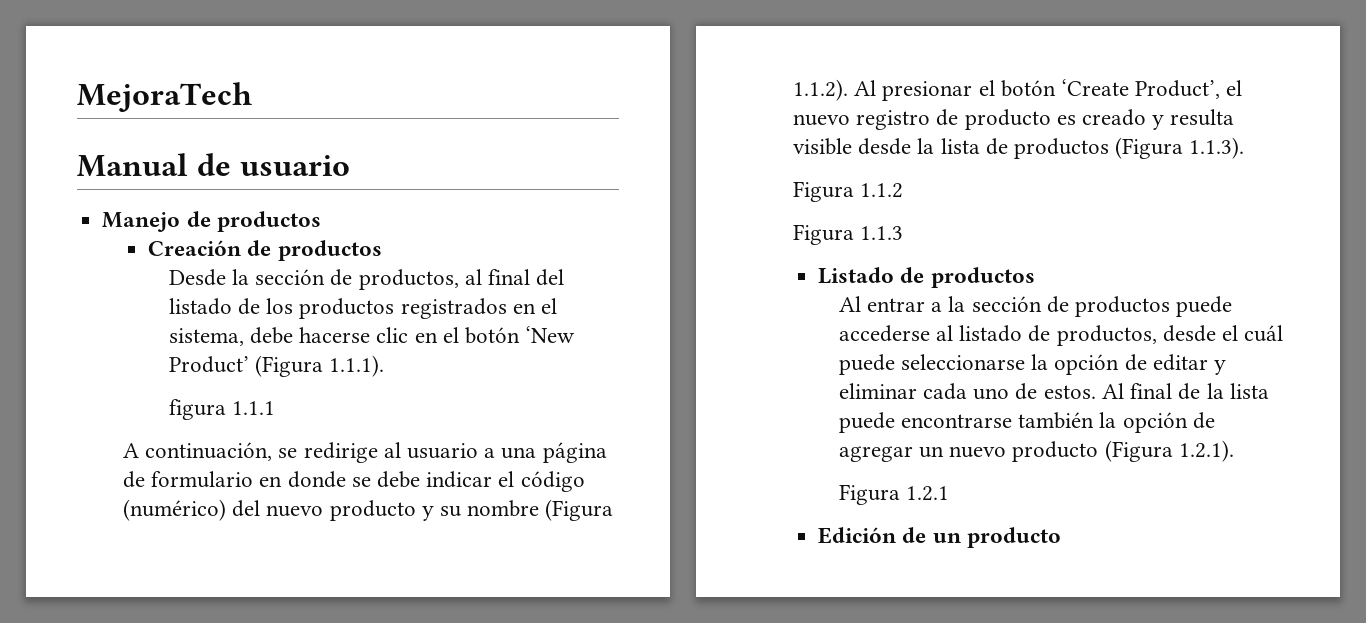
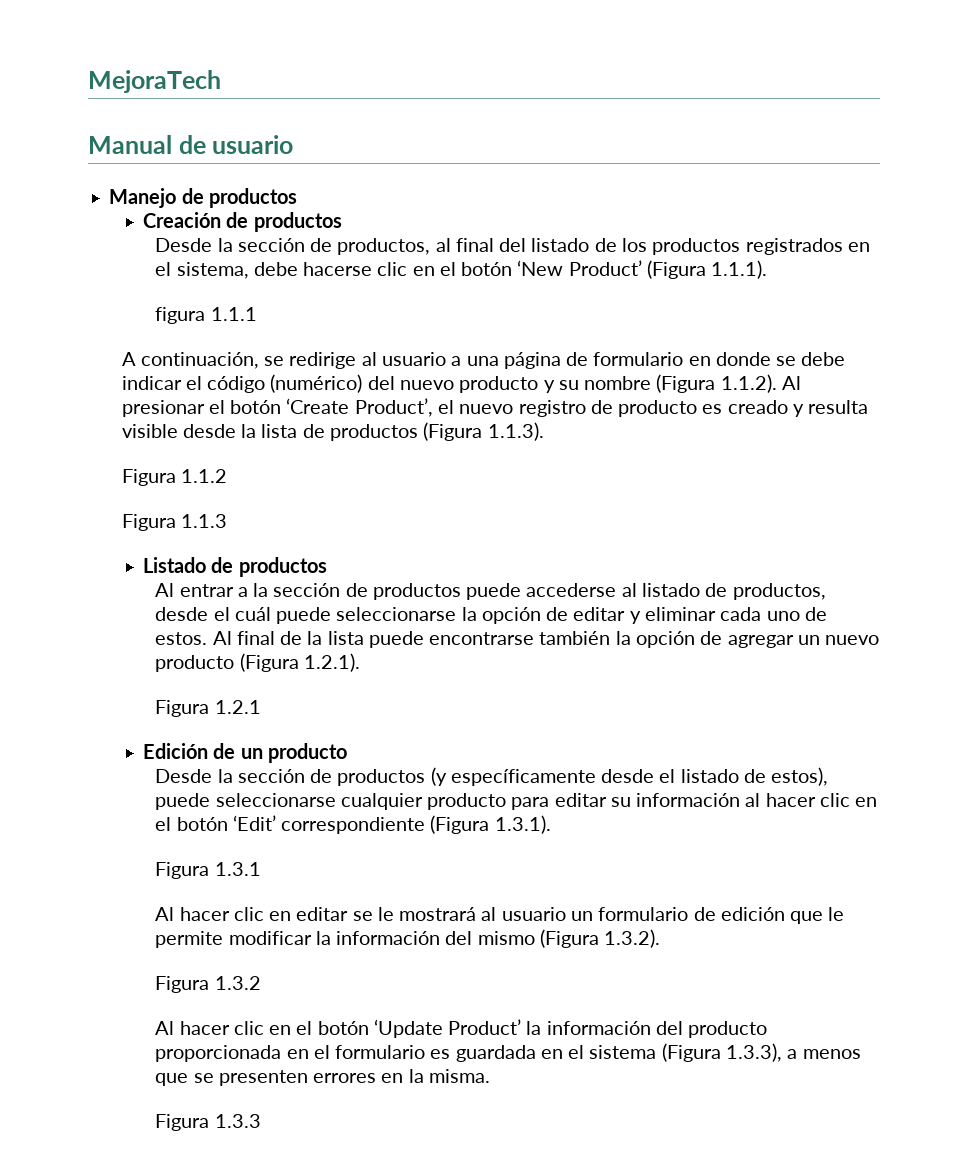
(1061, 537) none -> [155,767,829,786] [155,793,878,810] [155,815,551,834] [155,862,261,879] [155,907,845,924] [155,929,661,948] [155,976,261,993] [155,1019,768,1038] [155,1043,861,1062] [155,1069,490,1086] [155,1114,261,1131] // Desde la sección de productos (y específicamente desde el listado de estos), puede seleccionarse cualquier producto para editar su información al hacer clic en el botón ‘Edit’ correspondiente (Figura 1.3.1). // Figura 1.3.1 // Al hacer clic en editar se le mostrará al usuario un formulario de edición que le permite modificar la información del mismo (Figura 1.3.2). // Figura 1.3.2 // Al hacer clic en el botón ‘Update Product’ la información del producto proporcionada en el formulario es guardada en el sistema (Figura 1.3.3), a menos que se presenten errores en la misma. // Figura 1.3.3

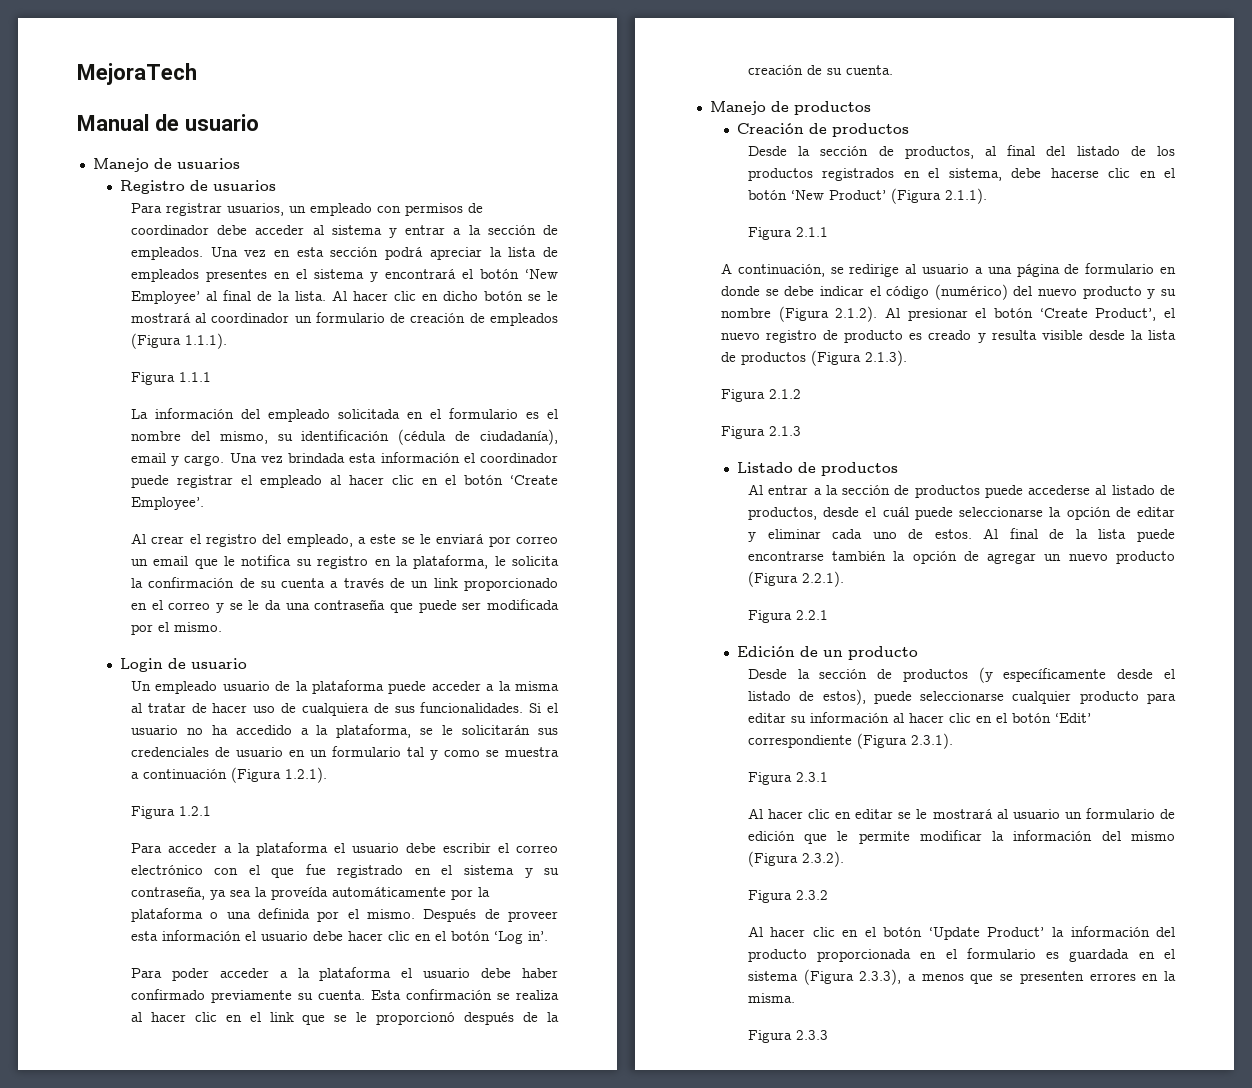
(294, 144) none -> [92,158,240,172] [119,180,276,194] [130,203,483,216] [130,225,558,238] [130,247,558,260] [130,269,558,282] [130,290,559,304] [130,312,558,326] [130,333,227,349] [130,372,211,385] [130,408,558,422] [130,429,558,445] [130,452,558,466] [130,475,559,488] [130,497,204,510] [130,533,559,547] [130,555,560,569] [130,577,559,591] [130,599,560,613] [130,622,222,635] [119,658,247,672] [130,680,559,694] [130,702,558,716] [130,724,558,738] [130,746,560,760] [130,767,327,783] [130,806,211,819] [130,842,559,856] [130,864,560,878] [130,886,490,900] [130,908,559,922] [130,930,548,944] [130,967,559,981] [130,989,559,1003] [130,1012,560,1025] [747,65,893,75] // Manejo de usuarios // Registro de usuarios // Para registrar usuarios, un empleado con permisos de coordinador debe acceder al sistema y entrar a la sección de empleados. Una vez en esta sección podrá apreciar la lista de empleados presentes en el sistema y encontrará el botón ‘New Employee’ al final de la lista. Al hacer clic en dicho botón se le mostrará al coordinador un formulario de creación de empleados (Figura 1.1.1). // Figura 1.1.1 // La información del empleado solicitada en el formulario es el nombre del mismo, su identificación (cédula de ciudadanía), email y cargo. Una vez brindada esta información el coordinador puede registrar el empleado al hacer clic en el botón ‘Create Employee’. // Al crear el registro del empleado, a este se le enviará por correo un email que le notifica su registro en la plataforma, le solicita la confirmación de su cuenta a través de un link proporcionado en el correo y se le da una contraseña que puede ser modificada por el mismo. // Login de usuario // Un empleado usuario de la plataforma puede acceder a la misma al tratar de hacer uso de cualquiera de sus funcionalidades. Si el usuario no ha accedido a la plataforma, se le solicitarán sus credenciales de usuario en un formulario tal y como se muestra a continuación (Figura 1.2.1). // Figura 1.2.1 // Para acceder a la plataforma el usuario debe escribir el correo electrónico con el que fue registrado en el sistema y su contraseña, ya sea la proveída automáticamente por la plataforma o una definida por el mismo. Después de proveer esta información el usuario debe hacer clic en el botón ‘Log in’. // Para poder acceder a la plataforma el usuario debe haber confirmado previamente su cuenta. Esta confirmación se realiza al hacer clic en el link que se le proporcionó después de la creación de su cuenta.
[711,260,768,279] [155,307,257,324] 1.1.1). // figura 1.1.1 -> [944,188,987,204] [747,227,828,240] 2.1.1). // Figura 2.1.1
[720,374,777,393] 1.1.2). -> [835,306,878,322] 2.1.2).
[487,422,544,441] [121,469,227,486] [121,514,227,531] 1.1.3). // Figura 1.1.2 // Figura 1.1.3 -> [864,350,907,366] [720,389,801,402] [720,426,801,439] 2.1.3). // Figura 2.1.2 // Figura 2.1.3
[303,653,360,672] [155,700,261,717] 1.2.1). // Figura 1.2.1 -> [801,571,844,587] [747,610,828,623] 2.2.1). // Figura 2.2.1
[494,815,551,834] [155,862,261,879] 1.3.1). // Figura 1.3.1 -> [910,733,953,749] [747,772,828,785] 2.3.1). // Figura 2.3.1
[604,929,661,948] [155,976,261,993] 1.3.2). // Figura 1.3.2 -> [801,851,844,867] [747,890,828,903] 2.3.2). // Figura 2.3.2
[726,1043,783,1062] 1.3.3), -> [859,969,902,985] 2.3.3),
[214,1114,261,1128] 1.3.3 -> [795,1030,828,1040] 2.3.3

